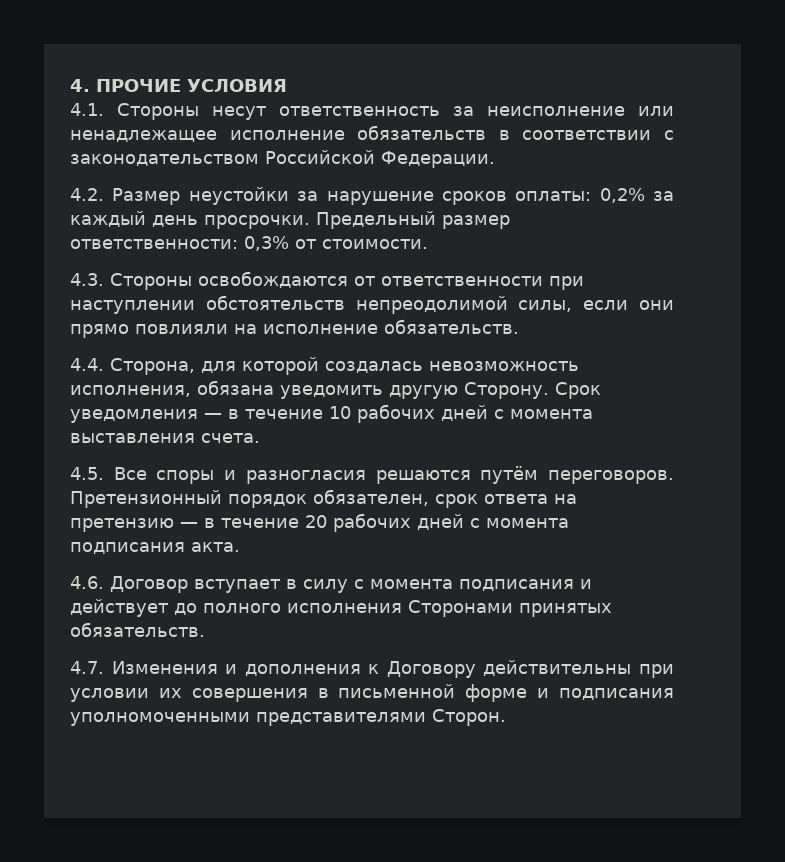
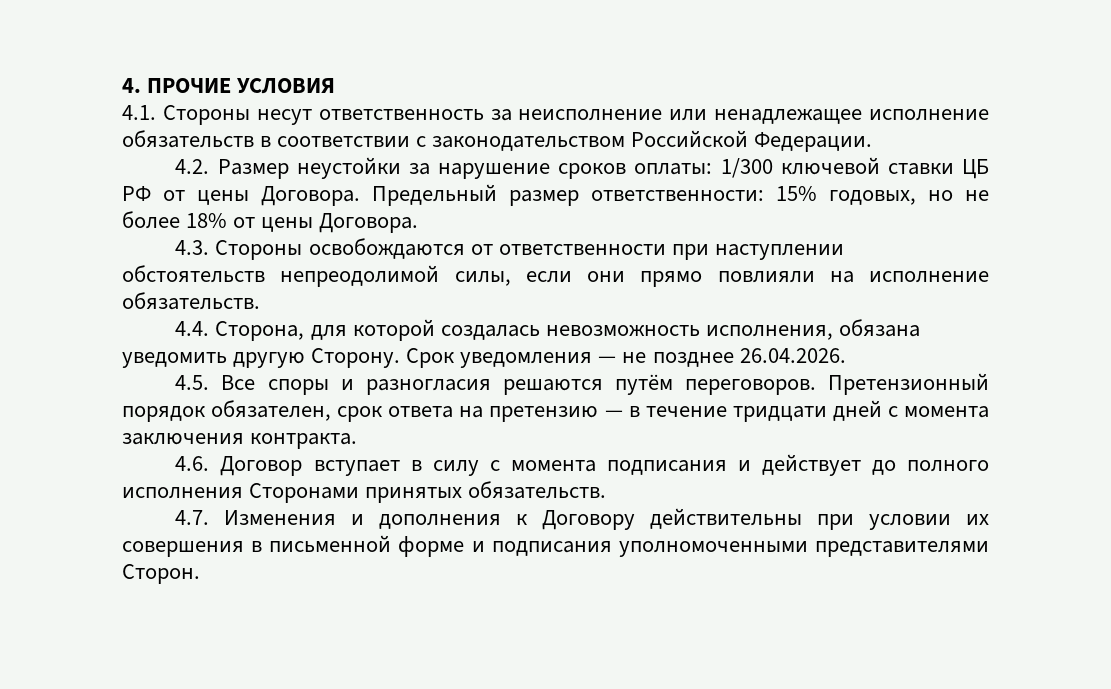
[599,188,674,203] [70,211,510,229] [70,236,428,251] 0,2% за каждый день просрочки. Предельный размер ответственности: 0,3% от стоимости. -> [720,157,989,179] [122,184,989,206] [122,211,419,233] 1/300 ключевой ставки ЦБ РФ от цены Договора. Предельный размер ответственности: 15% годовых, но не более 18% от цены Договора.
[228,404,593,423] [70,433,260,443] в течение 10 рабочих дней с момента выставления счета. -> [622,348,846,367] не позднее 26.04.2026.
[305,513,569,532] [70,542,240,554] 20 рабочих дней с момента подписания акта. -> [732,400,990,422] [122,433,358,449] тридцати дней с момента заключения контракта.

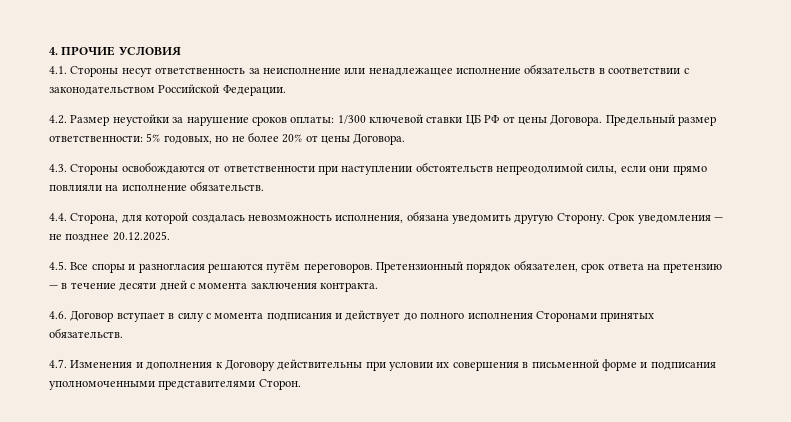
[776,186,817,201] 15% -> [146,133,161,142] 5%
[186,213,228,228] 18% -> [282,134,303,143] 20%
[739,348,846,363] 26.04.2026. -> [112,231,170,241] 20.12.2025.
[732,406,827,422] тридцати -> [119,282,157,291] десяти

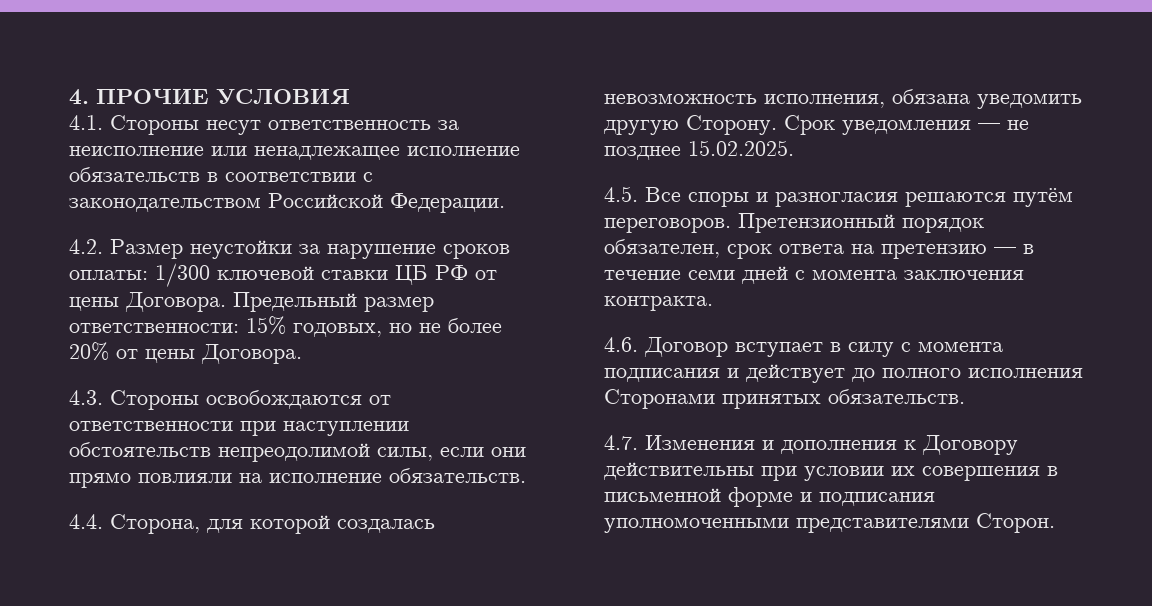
[146,133,161,142] 5% -> [246,316,286,335] 15%
[112,231,170,241] 20.12.2025. -> [688,140,794,156] 15.02.2025.
[119,282,157,291] десяти -> [688,270,735,280] семи

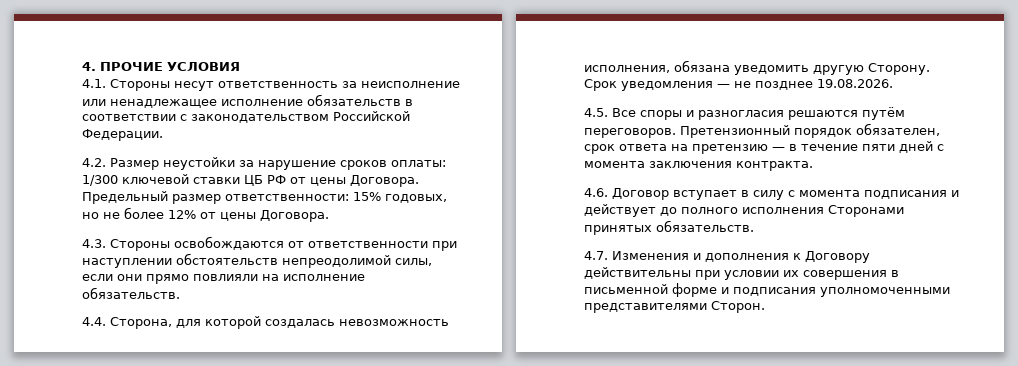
[69,342,109,361] 20% -> [168,210,196,219] 12%
[688,140,794,156] 15.02.2025. -> [817,79,893,88] 19.08.2026.
[688,270,735,280] семи -> [862,144,895,151] пяти

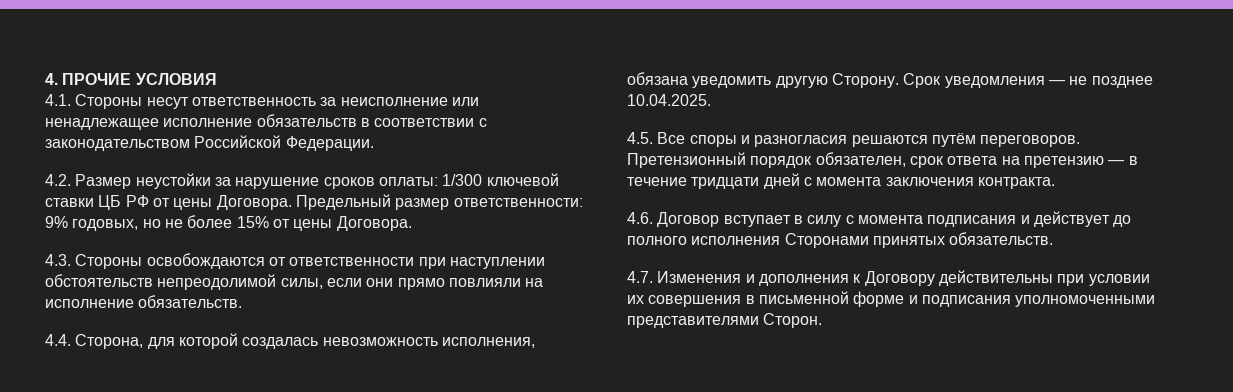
[353,192,381,201] 15% -> [45,216,68,228] 9%
[168,210,196,219] 12% -> [236,216,269,228] 15%
[817,79,893,88] 19.08.2026. -> [627,94,711,106] 10.04.2025.
[862,144,895,151] пяти -> [691,177,760,189] тридцати

